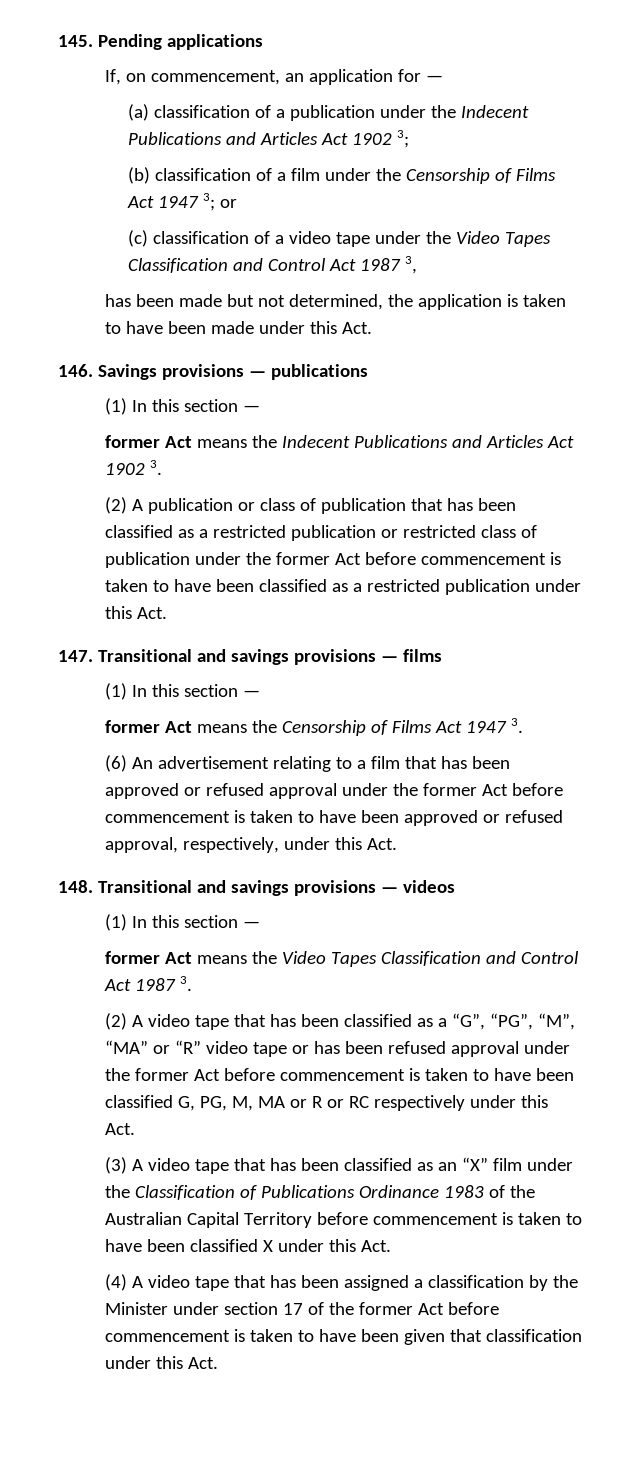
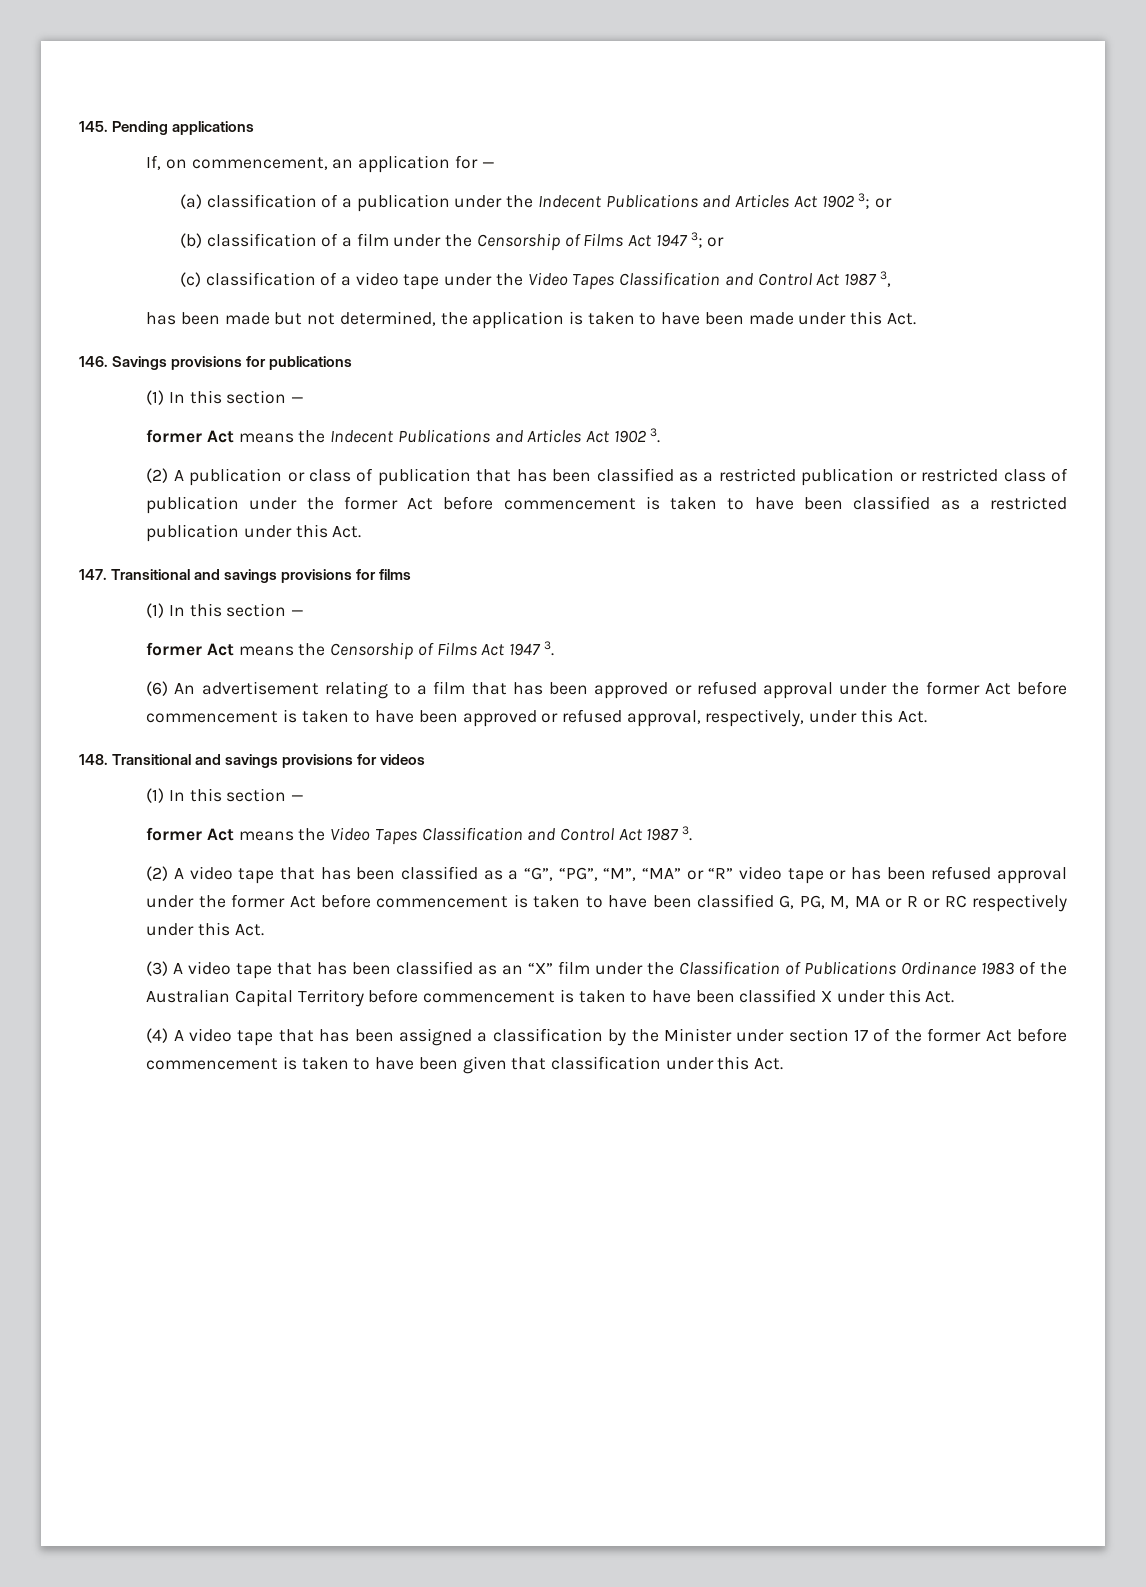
(409, 139) none -> [874,198,892,208] or
[248,371,266,377] — -> [246,356,267,367] for
[380,656,398,662] — -> [356,569,377,580] for
[380,887,398,893] — -> [357,754,378,765] for

